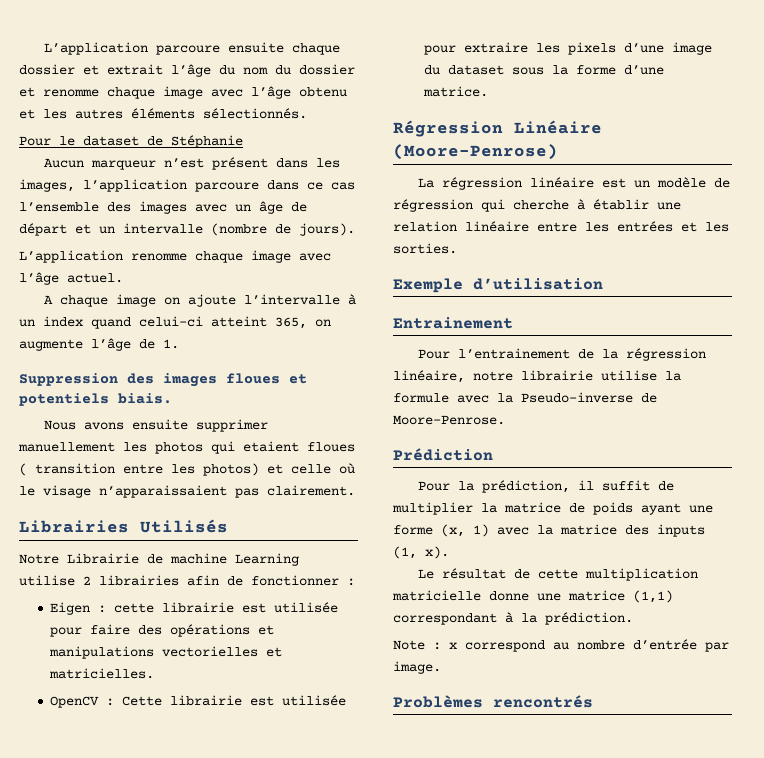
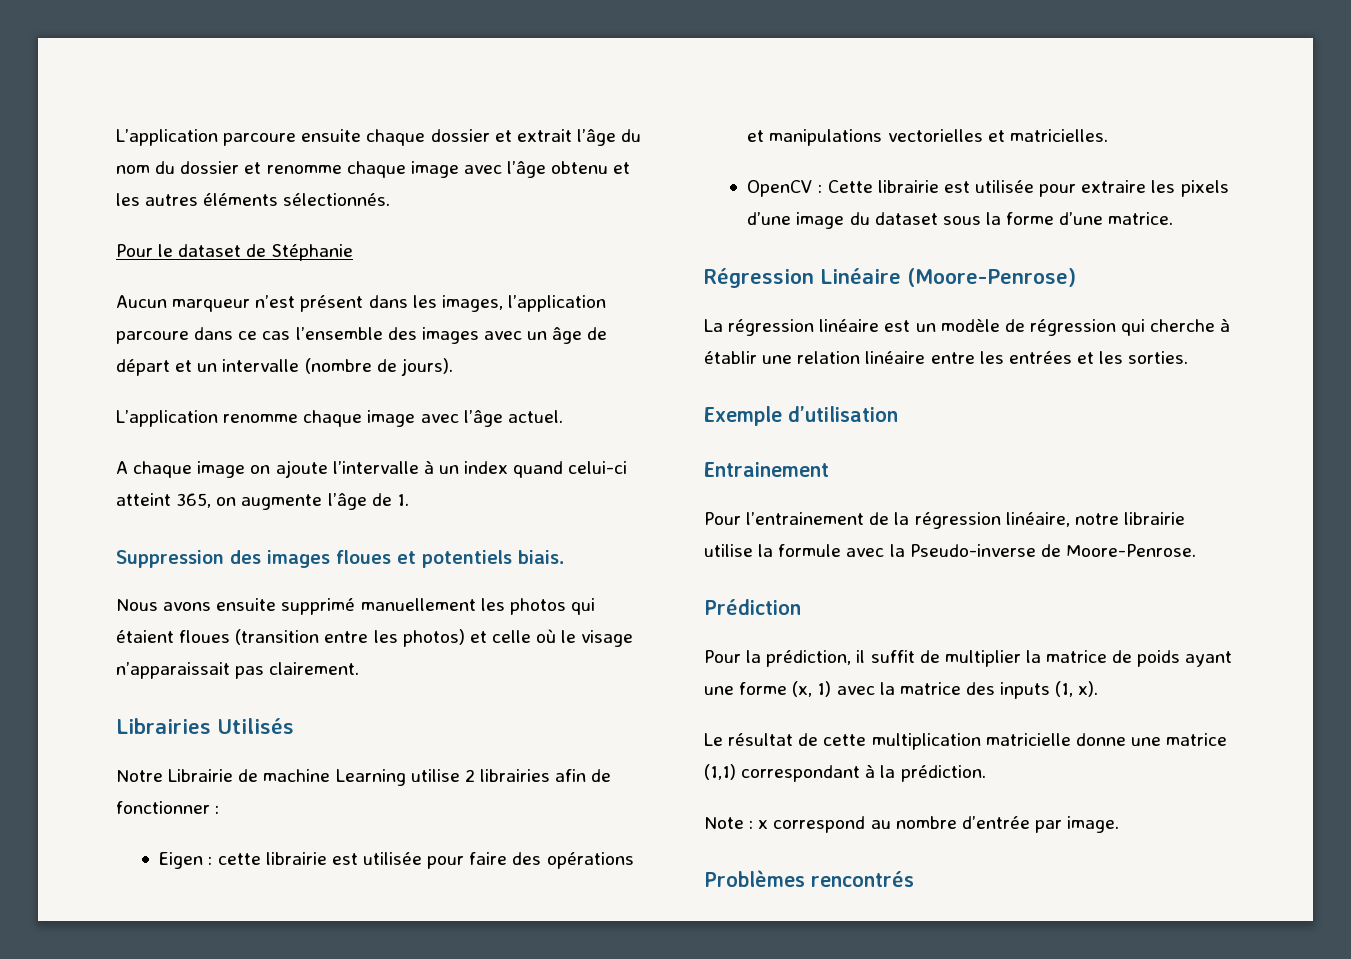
[196,419,269,432] supprimer -> [281,598,356,615] supprimé
[243,441,355,452] [19,463,115,476] etaient floues ( transition -> [116,629,320,645] étaient floues (transition
[99,485,227,498] n’apparaissaient -> [116,662,230,679] n’apparaissait

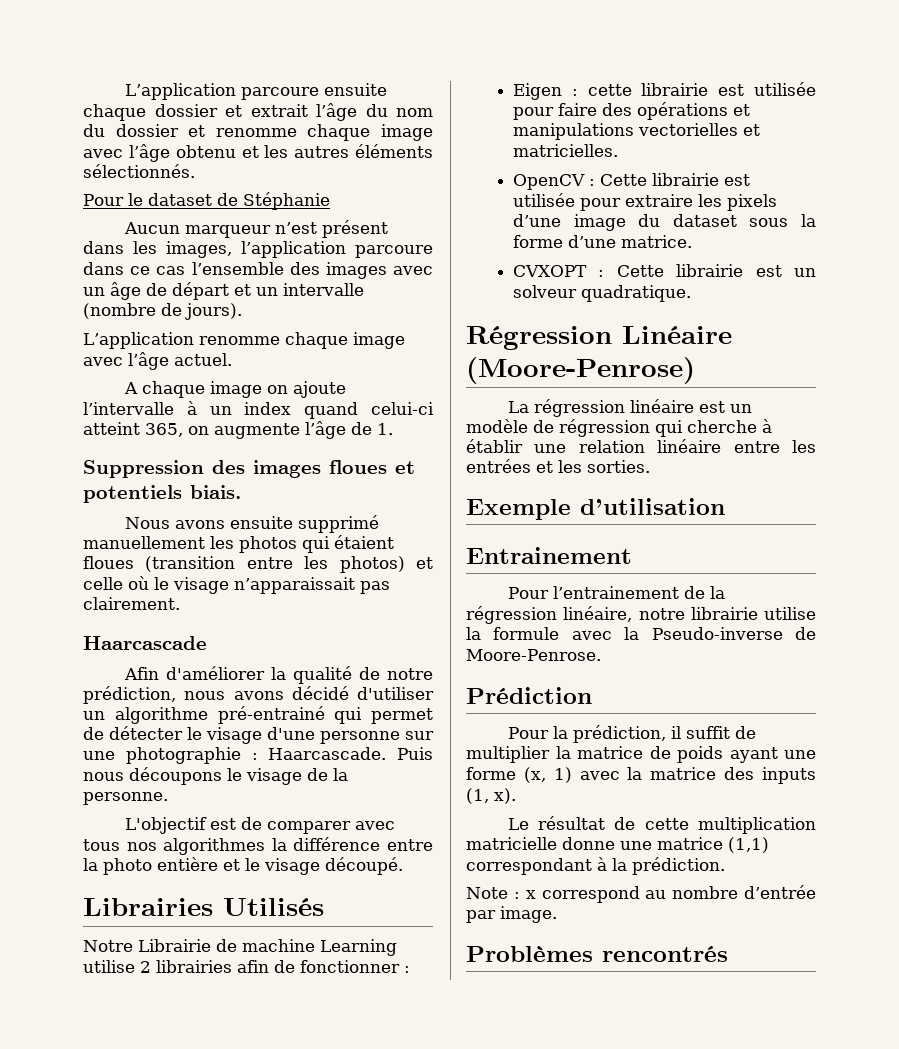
(360, 668) none -> [83,636,207,650] [123,666,433,684] [83,686,434,704] [83,706,433,724] [83,726,434,744] [83,747,433,764] [83,767,348,785] [83,792,168,805] [124,817,395,834] [83,837,433,855] [83,857,403,875] // Haarcascade // Afin d'améliorer la qualité de notre prédiction, nous avons décidé d'utiliser un algorithme pré-entrainé qui permet de détecter le visage d'une personne sur une photographie : Haarcascade. Puis nous découpons le visage de la personne. // L'objectif est de comparer avec tous nos algorithmes la différence entre la photo entière et le visage découpé.
(1174, 218) none -> [512,264,816,277] [512,285,691,302] // CVXOPT : Cette librairie est un solveur quadratique.

